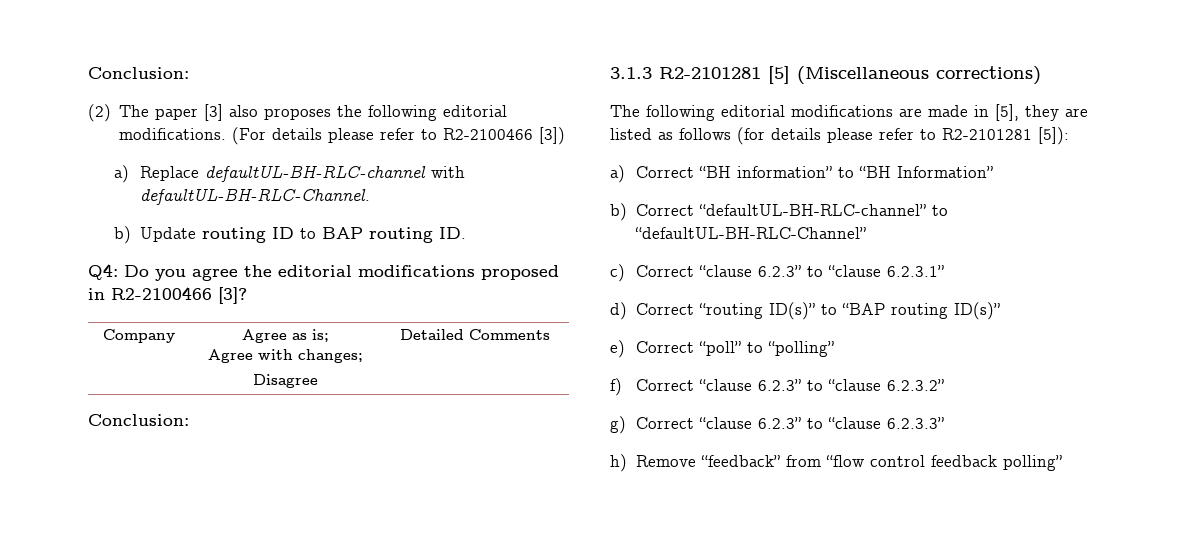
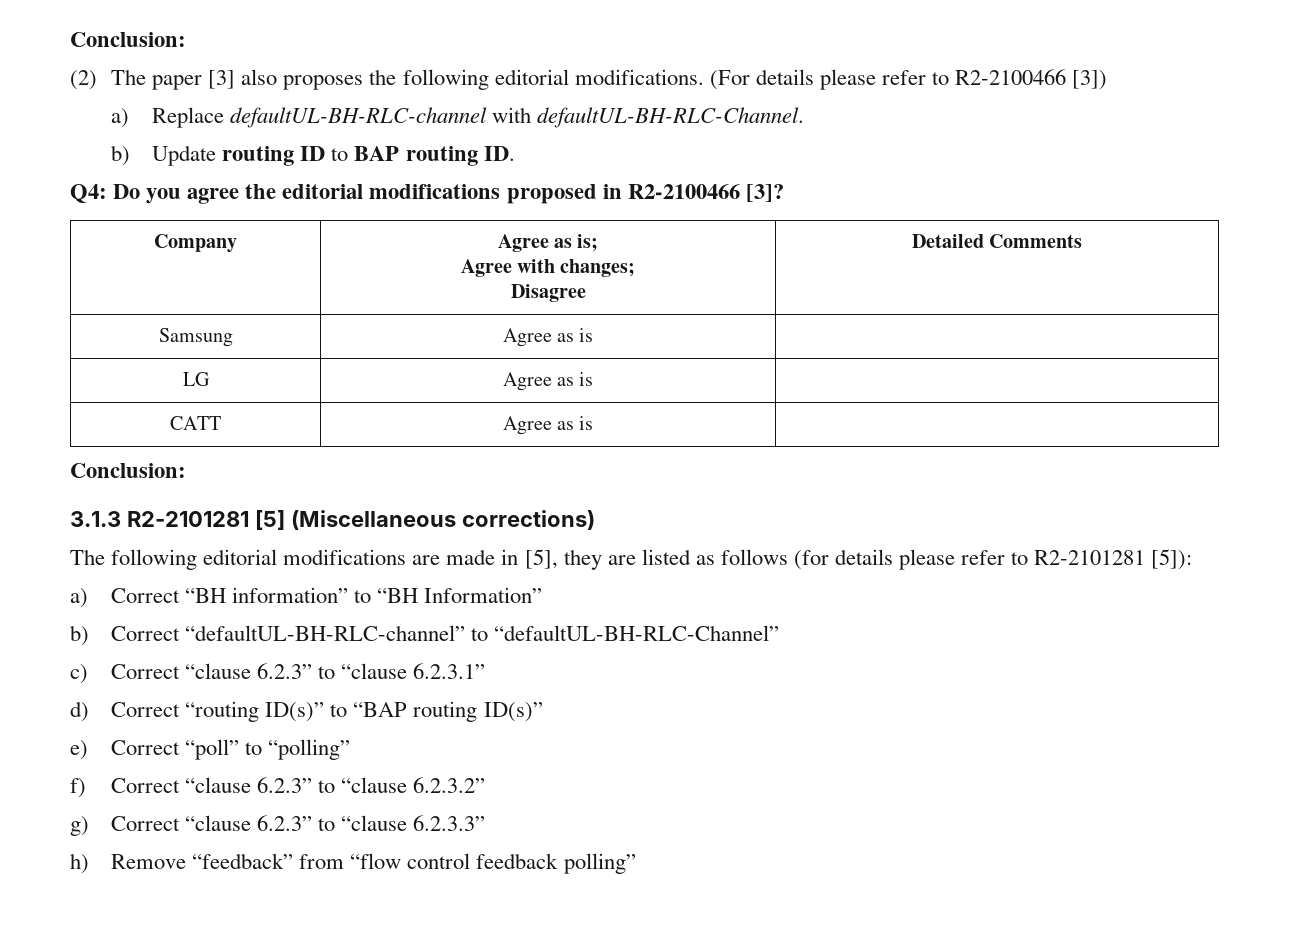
(550, 334) none -> [158,328,233,347] [502,328,594,347] [182,372,210,386] [502,372,594,391] [170,416,221,430] [502,416,594,435] // Samsung | Agree as is | // LG | Agree as is | // CATT | Agree as is |

